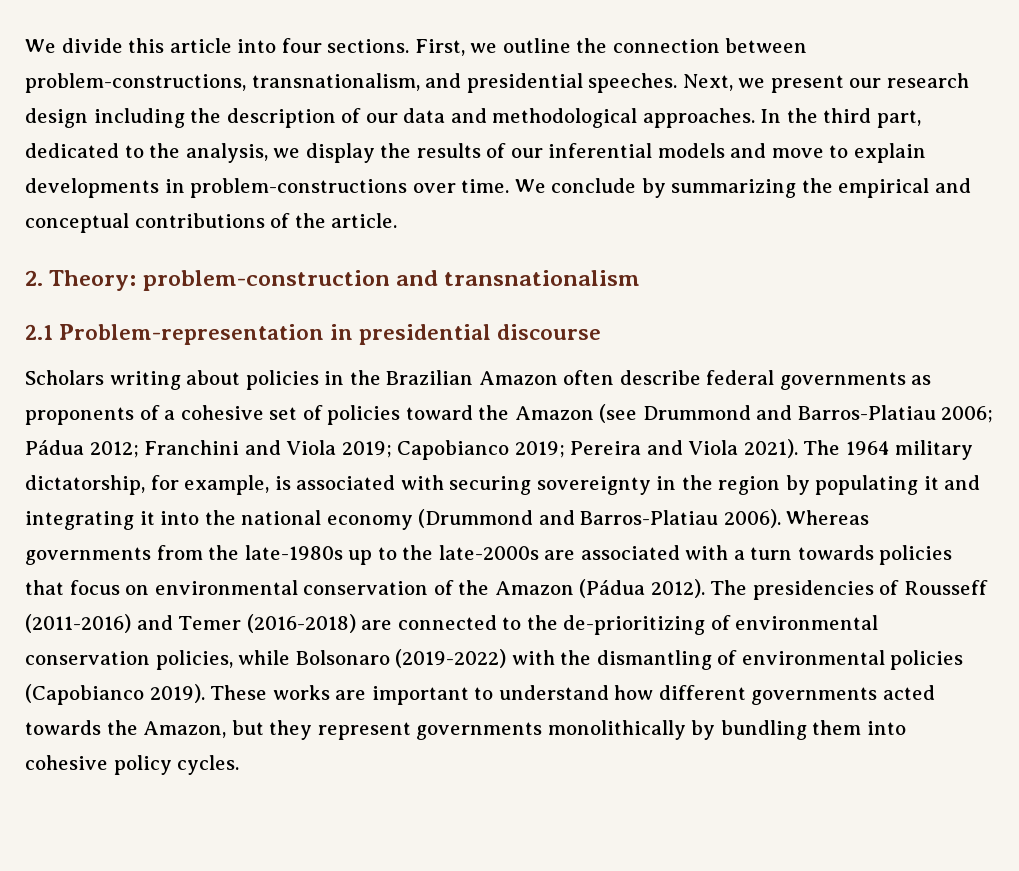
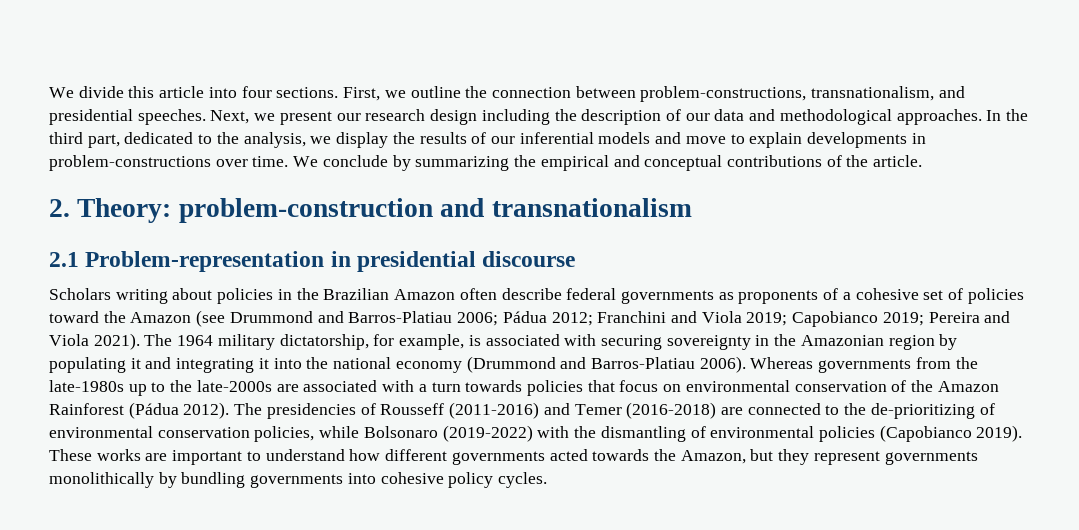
(713, 482) none -> [800,335,884,346] Amazonian
(574, 588) none -> [49,403,124,415] Rainforest
[812,720,862,735] them -> [250,474,344,488] governments

